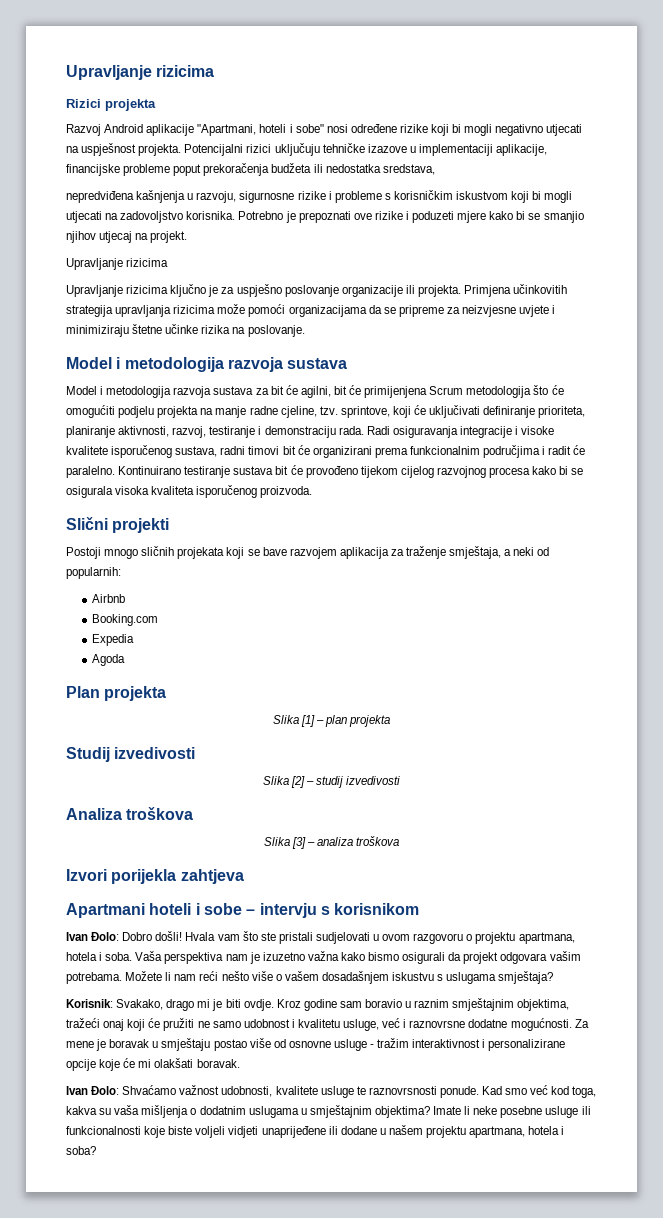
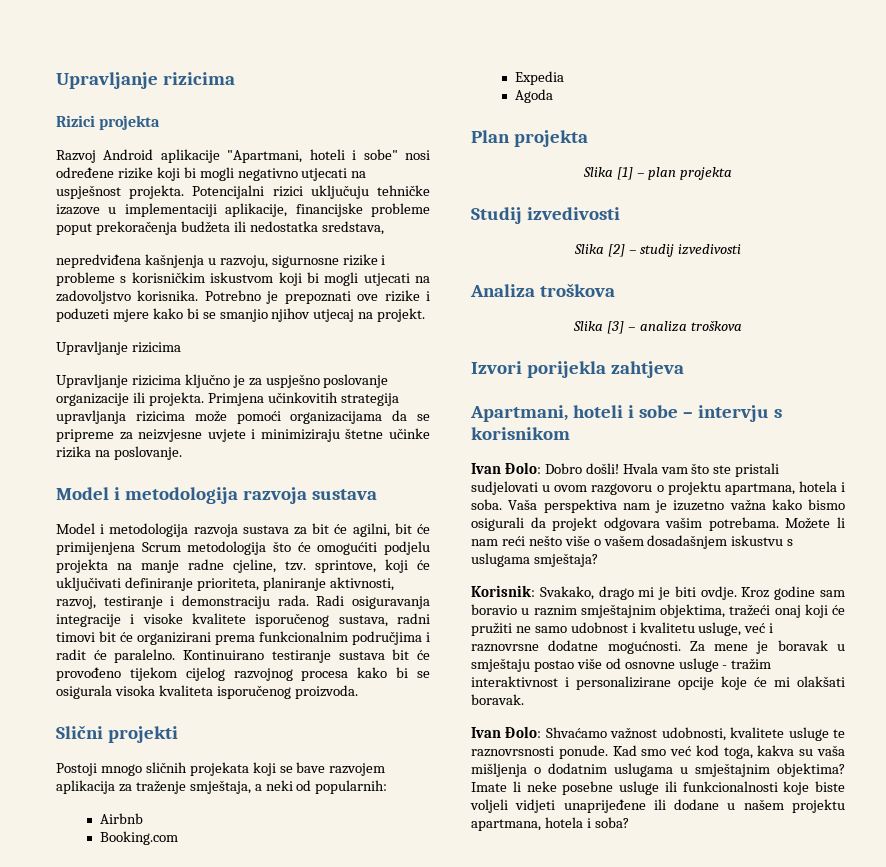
[66,903,145,918] Apartmani -> [470,405,568,422] Apartmani,

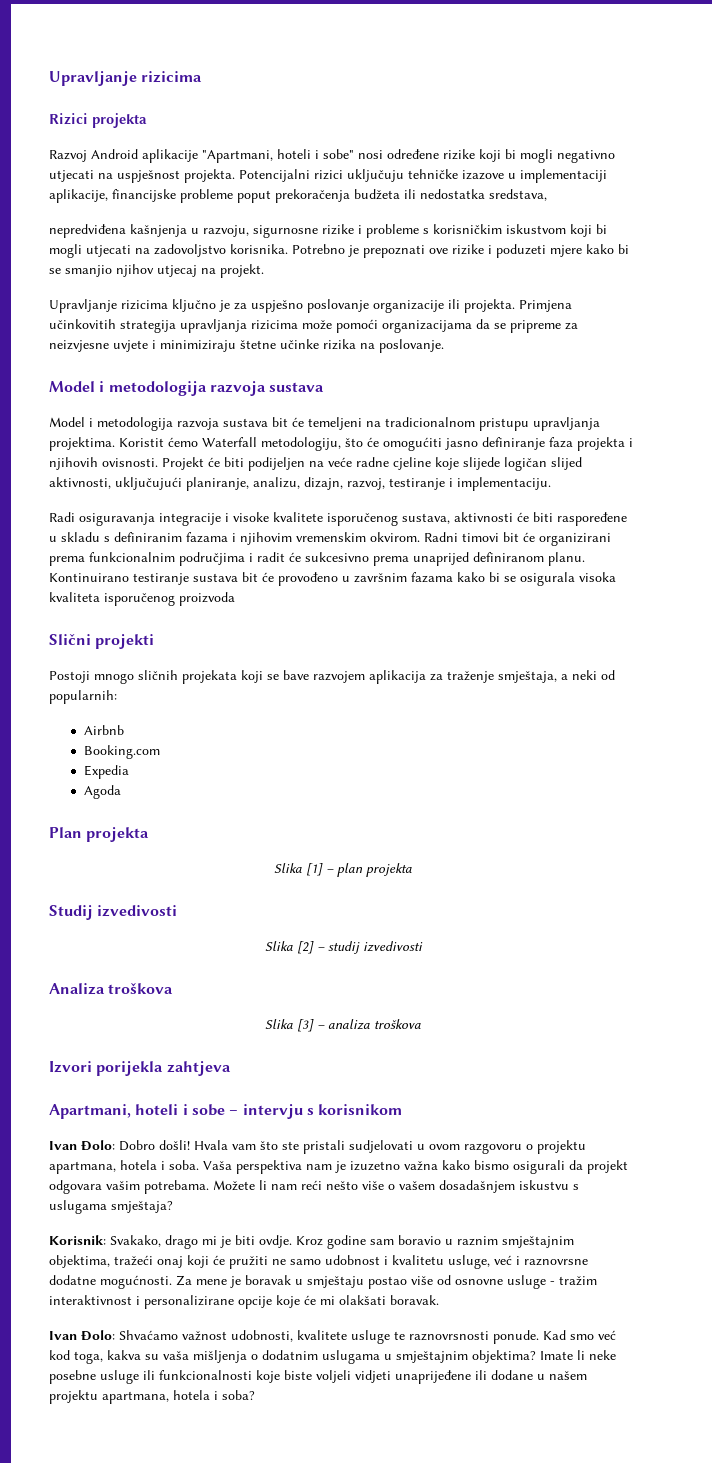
[56,374,181,388] // Upravljanje rizicima -> (168, 305) none
[294,523,430,537] [56,541,430,555] [56,559,430,573] [56,577,394,591] za bit će agilni, bit će primijenjena Scrum metodologija što će omogućiti podjelu projekta na manje radne cjeline, tzv. sprintove, koji će uključivati definiranje prioriteta, planiranje aktivnosti, -> [272,417,600,431] [49,437,633,451] [49,457,582,471] [49,477,343,491] bit će temeljeni na tradicionalnom pristupu upravljanja projektima. Koristit ćemo Waterfall metodologiju, što će omogućiti jasno definiranje faza projekta i njihovih ovisnosti. Projekt će biti podijeljen na veće radne cjeline koje slijede logičan slijed aktivnosti, uključujući planiranje, analizu, dizajn,
[182,595,309,609] demonstraciju rada. -> [457,477,551,491] implementaciju. //
[397,613,430,624] radni -> [454,512,627,526] [49,532,458,545] aktivnosti će biti raspoređene u skladu s definiranim fazama i njihovim vremenskim okvirom. Radni
[114,649,176,663] paralelno. -> [305,552,585,566] sukcesivno prema unaprijed definiranom planu.
[129,667,349,681] tijekom cijelog razvojnog procesa -> [342,572,453,583] u završnim fazama
[294,685,358,699] proizvoda. -> [179,592,235,606] proizvoda

